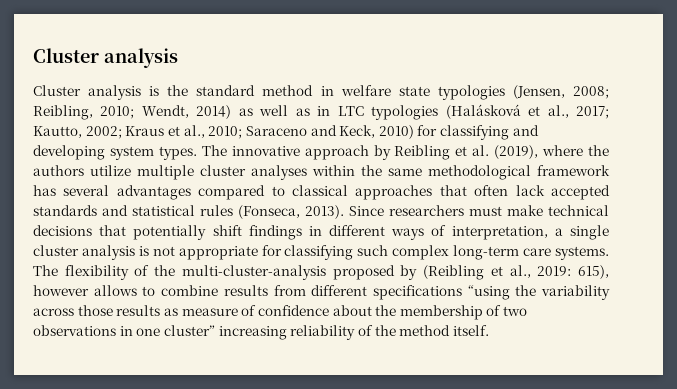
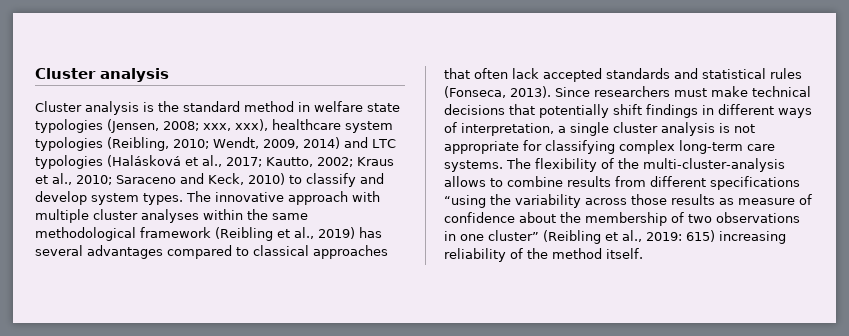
[33,105,331,120] Reibling, 2010; Wendt, 2014) as well as in -> [203,119,393,133] [35,137,368,151] xxx, xxx), healthcare system typologies (Reibling, 2010; Wendt, 2009, 2014) and
[417,125,539,140] [33,145,105,160] for classifying and developing -> [289,173,384,187] [35,191,87,205] to classify and develop
[373,145,610,160] [33,165,131,176] by Reibling et al. (2019), where the authors utilize -> [352,191,380,202] with
(610, 170) none -> [215,227,355,241] (Reibling et al., 2019)
[357,245,389,256] such -> (615, 147) none
[332,265,610,280] [33,285,89,296] proposed by (Reibling et al., 2019: 615), however -> (785, 165) none
(215, 330) none -> [543,230,715,244] (Reibling et al., 2019: 615)

